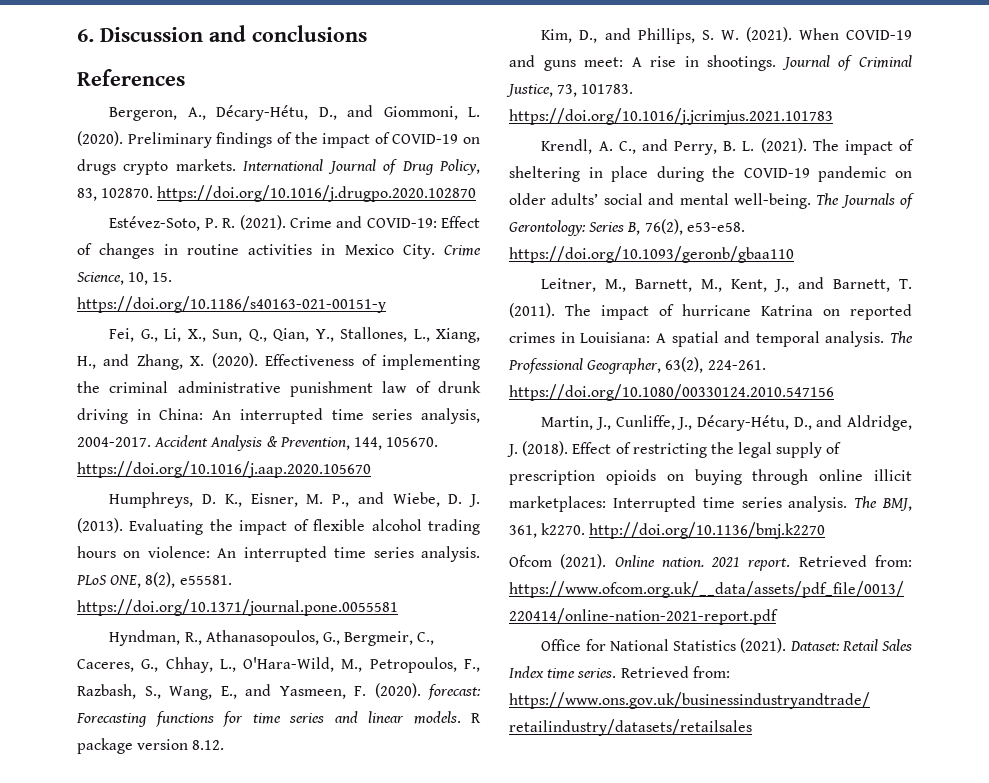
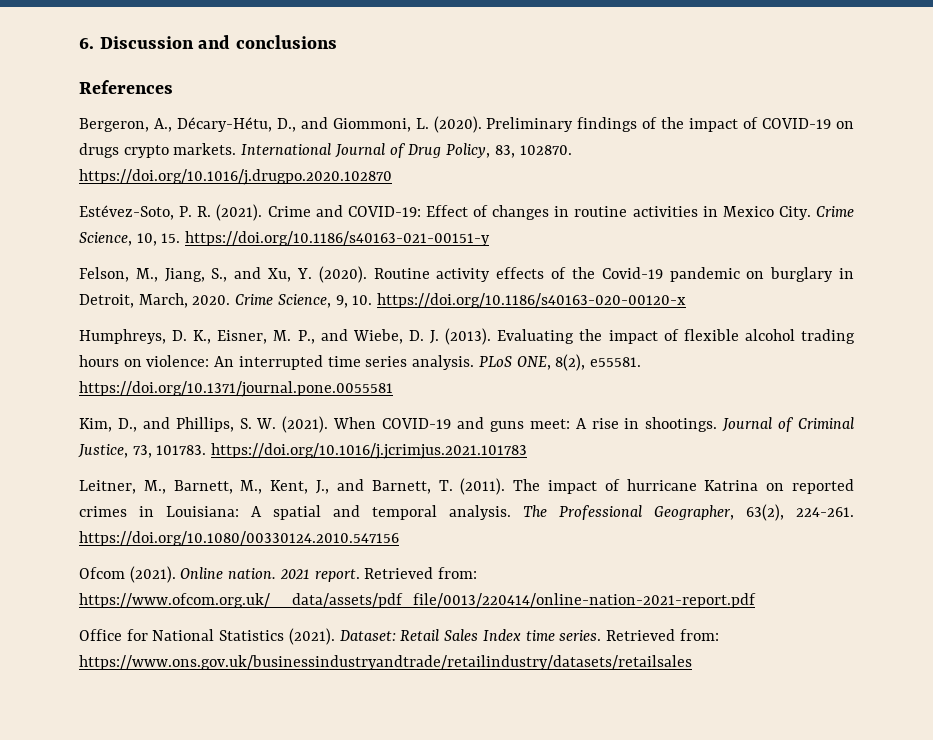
[109,327,480,343] [77,353,480,370] [77,381,481,397] [77,408,480,424] [77,435,439,451] [77,461,371,478] Fei, G., Li, X., Sun, Q., Qian, Y., Stallones, L., Xiang, H., and Zhang, X. (2020). Effectiveness of implementing the criminal administrative punishment law of drunk driving in China: An interrupted time series analysis, 2004-2017. Accident Analysis & Prevention, 144, 105670. https://doi.org/10.1016/j.aap.2020.105670 -> [79,266,855,283] [79,293,687,308] Felson, M., Jiang, S., and Xu, Y. (2020). Routine activity effects of the Covid-19 pandemic on burglary in Detroit, March, 2020. Crime Science, 9, 10. https://doi.org/10.1186/s40163-020-00120-x
[109,630,435,646] [77,657,480,673] [77,683,481,700] [76,711,481,727] [77,738,225,754] // Hyndman, R., Athanasopoulos, G., Bergmeir, C., Caceres, G., Chhay, L., O'Hara-Wild, M., Petropoulos, F., Razbash, S., Wang, E., and Yasmeen, F. (2020). forecast: Forecasting functions for time series and linear models. R package version 8.12. -> (393, 389) none
[541,138,914,155] [509,166,912,182] [509,193,915,209] [509,219,745,236] [509,246,794,263] // Krendl, A. C., and Perry, B. L. (2021). The impact of sheltering in place during the COVID-19 pandemic on older adults’ social and mental well-being. The Journals of Gerontology: Series B, 76(2), e53-e58. https://doi.org/10.1093/geronb/gbaa110 -> (528, 451) none
[541,415,912,431] [507,441,842,458] [509,469,912,485] [509,496,912,512] [509,522,826,539] // Martin, J., Cunliffe, J., Décary-Hétu, D., and Aldridge, J. (2018). Effect of restricting the legal supply of prescription opioids on buying through online illicit marketplaces: Interrupted time series analysis. The BMJ, 361, k2270. http://doi.org/10.1136/bmj.k2270 -> (399, 538) none

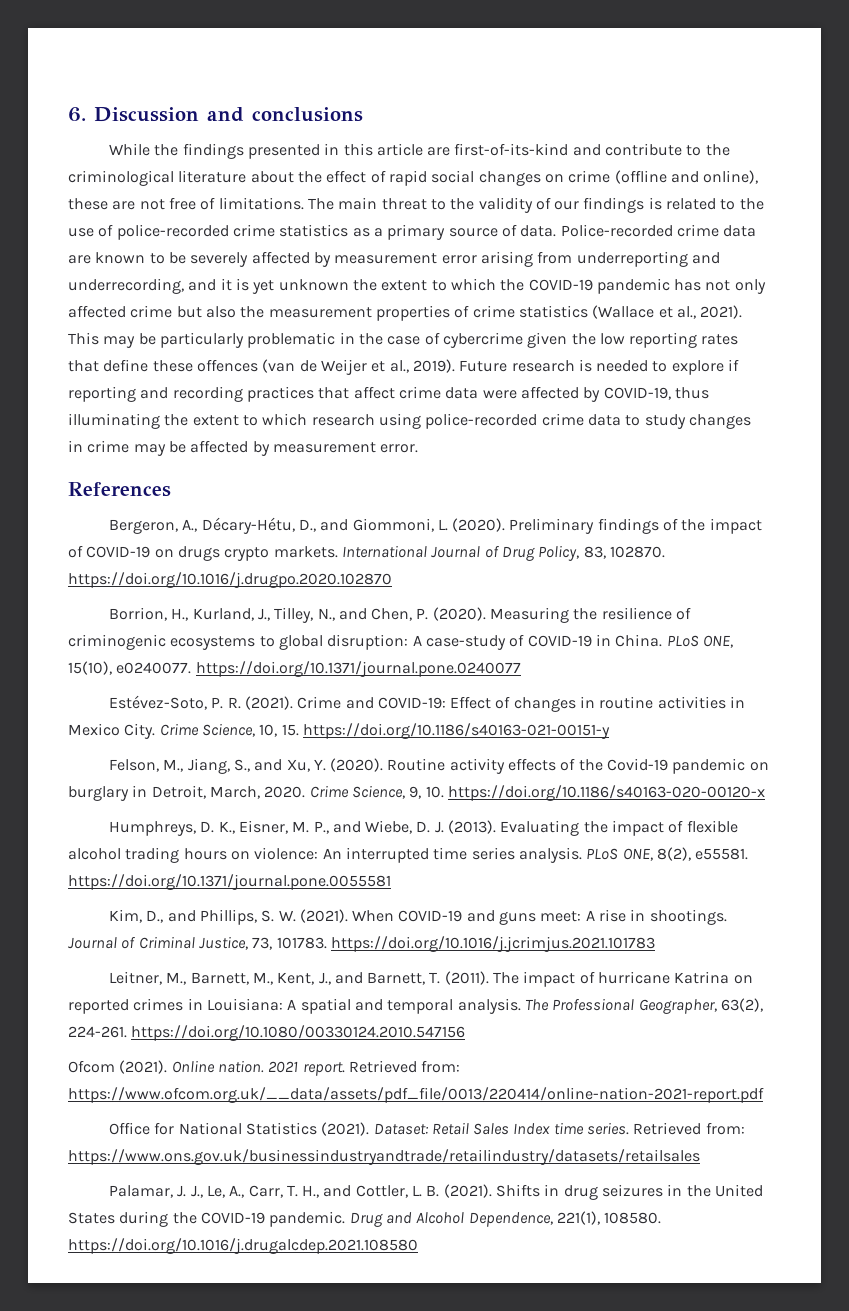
(337, 42) none -> [108,143,730,159] [68,170,759,186] [68,197,764,213] [68,224,757,240] [68,251,720,267] [68,278,766,294] [68,305,743,321] [68,332,739,348] [68,359,740,375] [68,386,709,402] [68,413,751,429] [68,440,419,456] // While the findings presented in this article are first-of-its-kind and contribute to the criminological literature about the effect of rapid social changes on crime (offline and online), these are not free of limitations. The main threat to the validity of our findings is related to the use of police-recorded crime statistics as a primary source of data. Police-recorded crime data are known to be severely affected by measurement error arising from underreporting and underrecording, and it is yet unknown the extent to which the COVID-19 pandemic has not only affected crime but also the measurement properties of crime statistics (Wallace et al., 2021). This may be particularly problematic in the case of cybercrime given the low reporting rates that define these offences (van de Weijer et al., 2019). Future research is needed to explore if reporting and recording practices that affect crime data were affected by COVID-19, thus illuminating the extent to which research using police-recorded crime data to study changes in crime may be affected by measurement error.
(392, 177) none -> [108,607,692,623] [68,634,733,650] [68,661,521,677] // Borrion, H., Kurland, J., Tilley, N., and Chen, P. (2020). Measuring the resilience of criminogenic ecosystems to global disruption: A case-study of COVID-19 in China. PLoS ONE, 15(10), e0240077. https://doi.org/10.1371/journal.pone.0240077
(692, 662) none -> [108,1184,763,1200] [68,1211,662,1227] [68,1238,418,1254] // Palamar, J. J., Le, A., Carr, T. H., and Cottler, L. B. (2021). Shifts in drug seizures in the United States during the COVID-19 pandemic. Drug and Alcohol Dependence, 221(1), 108580. https://doi.org/10.1016/j.drugalcdep.2021.108580

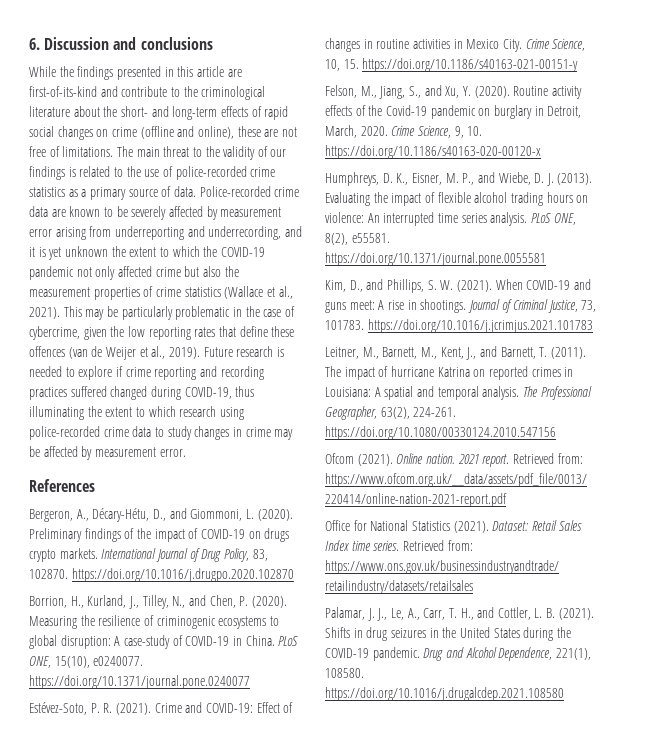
[326,170,367,183] effect -> [120,106,248,120] short- and long-term effects
[674,279,702,291] has -> (74, 273) none
[442,332,523,348] cybercrime -> [29,326,80,340] cybercrime,
(740, 365) none -> [125,367,151,377] crime
[318,386,601,402] that affect crime data were affected by -> [70,386,181,400] suffered changed during

